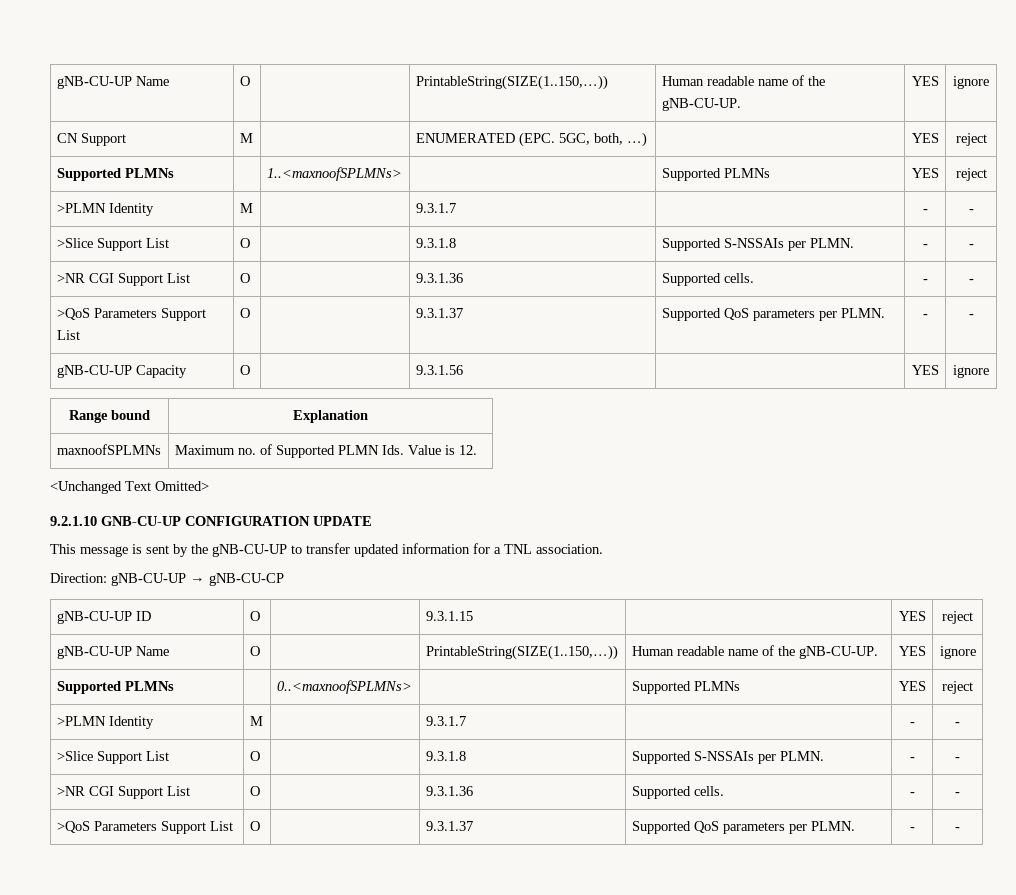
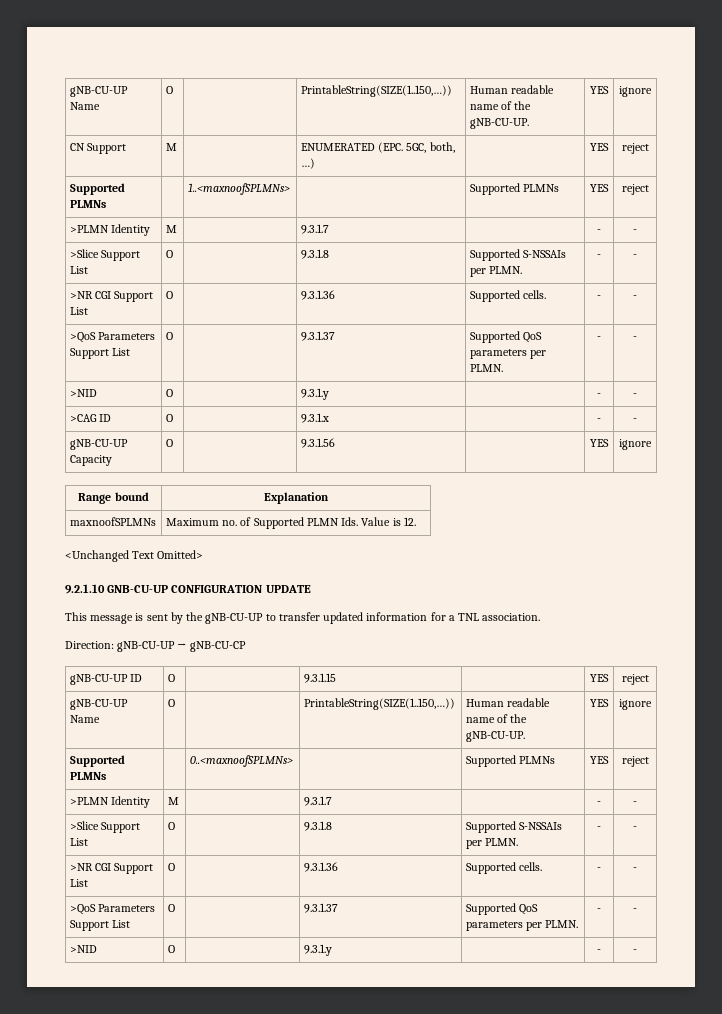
(974, 316) none -> [69,389,97,397] [165,389,173,397] [300,388,329,400] [597,393,601,397] [633,393,637,397] [69,414,112,422] [165,414,173,422] [300,413,329,423] [597,418,601,422] [633,418,637,422] // >NID | O | | 9.3.1.y | | - | - // >CAG ID | O | | 9.3.1.x | | - | -
(960, 829) none -> [69,945,97,953] [167,945,175,953] [303,944,332,956] [597,949,601,953] [633,949,637,953] // >NID | O | | 9.3.1.y | | - | -

